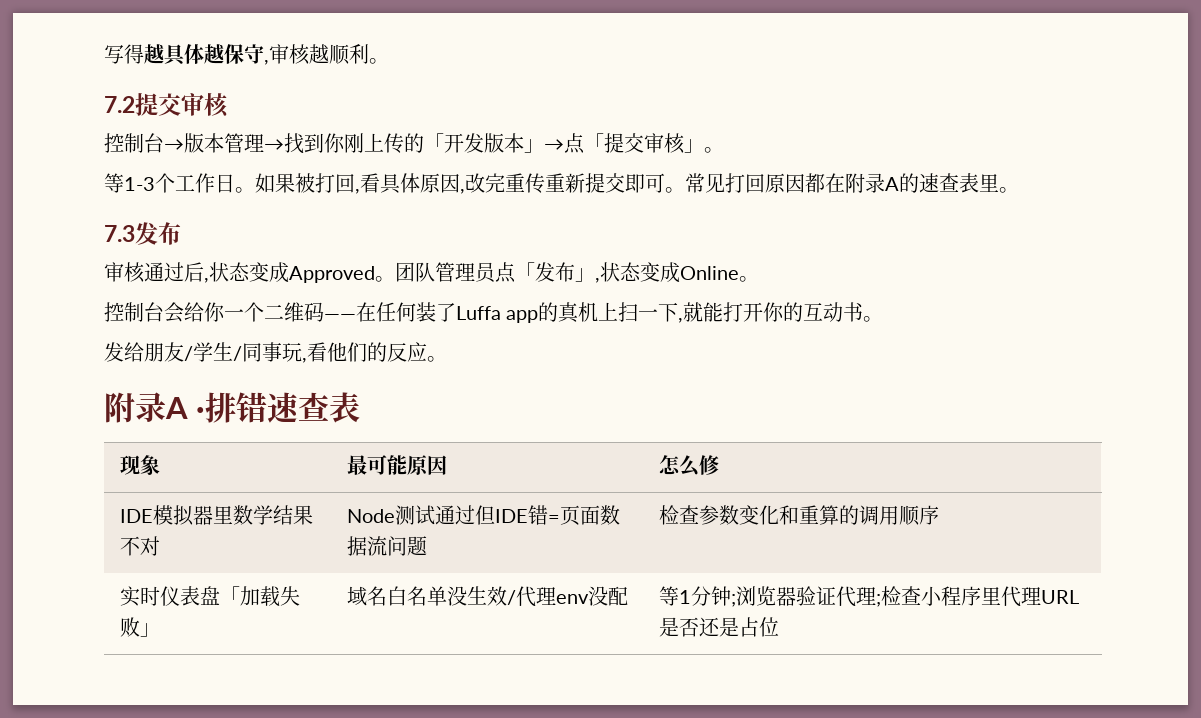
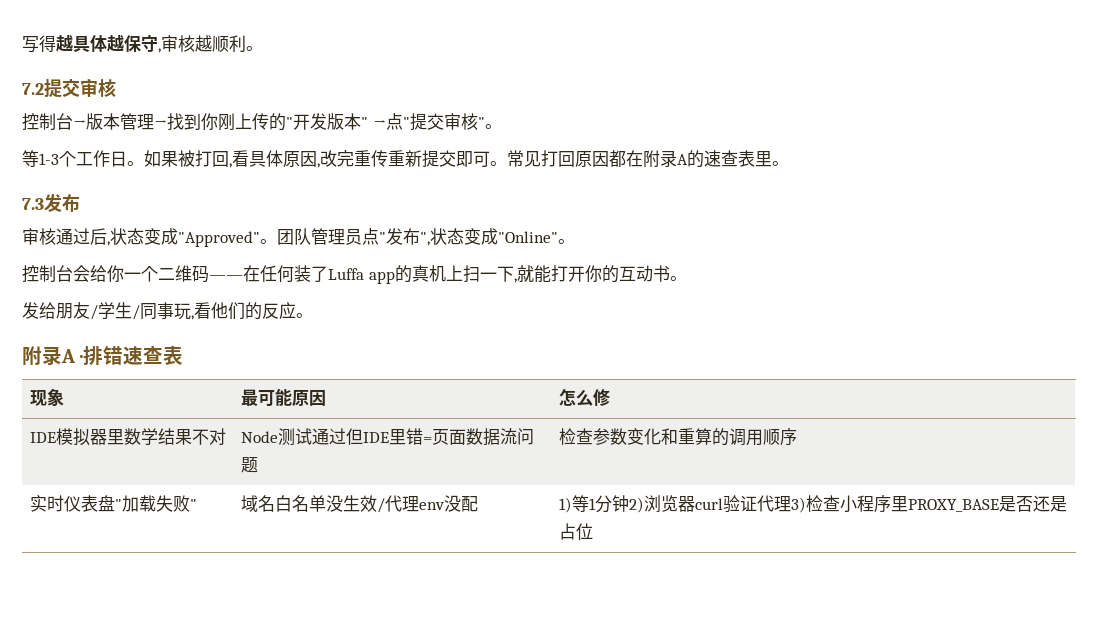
[424,133,444,151] 「 -> [286,117,293,128] "
[524,133,704,154] 」→点「提交审核」 -> [361,113,485,131] " →点"提交审核"
[289,266,375,283] Approved -> [178,231,260,247] "Approved"
[515,262,739,283] 「发布」,状态变成Online -> [379,228,558,246] "发布",状态变成"Online"
(528, 516) none -> [388,429,406,445] 里
[219,586,240,604] 「 -> [114,499,122,510] "
[139,623,160,637] 」 -> [189,499,197,510] "
(628, 596) none -> [558,497,572,513] 1)
[730,586,796,607] ;浏览器 -> [628,495,723,513] 2)浏览器curl
[875,594,881,607] ; -> [790,497,806,513] 3)
[1000,586,1079,607] 代理URL -> [907,499,999,512] PROXY_BASE

